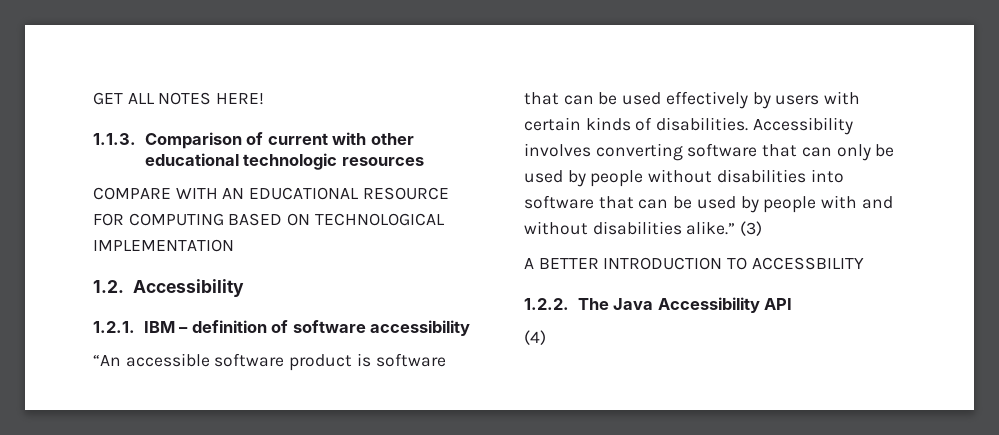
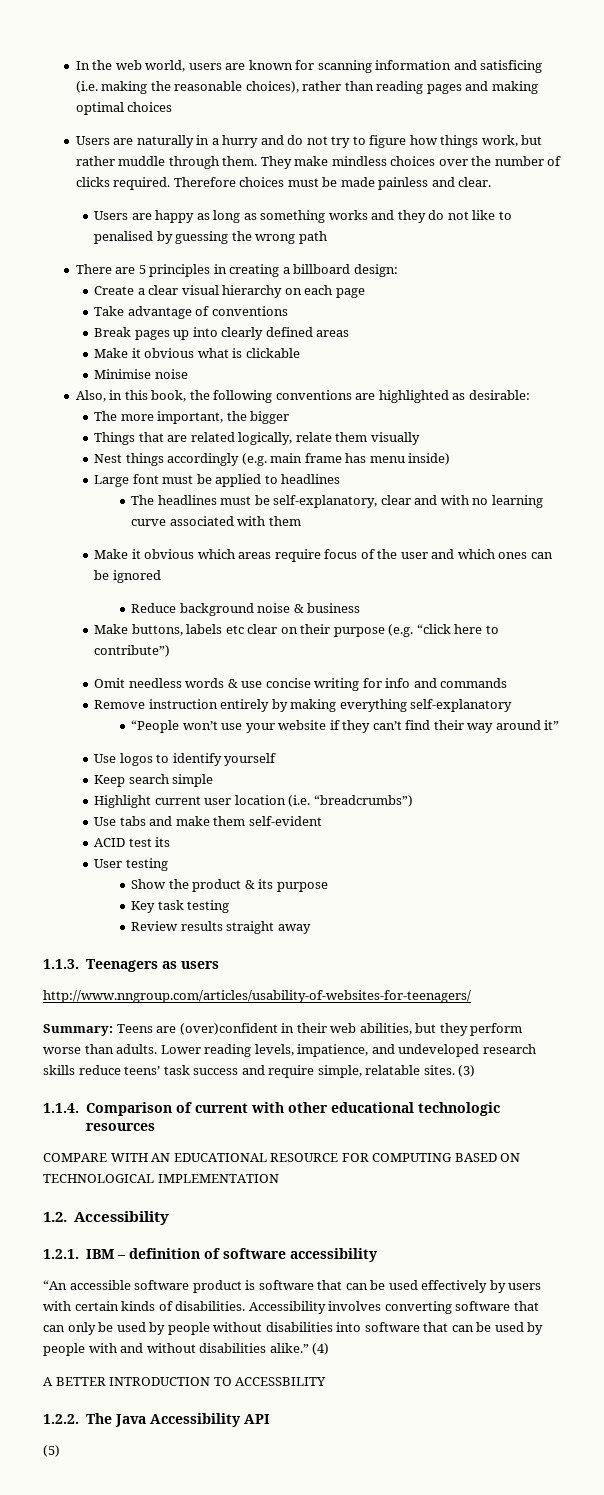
[93,92,265,105] [93,133,136,145] GET ALL NOTES HERE! // 1.1.3. -> [75,60,543,73] [75,81,538,94] [75,102,173,115] [75,135,543,148] [75,156,562,169] [75,177,492,190] [94,210,512,223] [94,231,327,244] [75,264,398,277] [94,285,365,298] [94,306,288,319] [94,327,350,340] [94,348,300,358] [94,369,188,379] [75,390,530,403] [94,411,290,424] [94,432,420,445] [94,453,451,466] [94,474,341,487] [131,495,543,508] [131,516,301,526] [94,549,553,562] [94,570,161,583] [131,603,361,616] [94,624,499,637] [94,645,171,657] [94,678,508,691] [94,699,513,712] [131,720,560,733] [94,753,277,766] [94,774,214,787] [94,795,413,808] [94,816,322,826] [94,837,171,847] [94,858,168,871] [131,879,328,892] [131,900,230,913] [131,921,311,934] [43,959,219,972] [43,990,471,1003] [43,1023,523,1036] [43,1044,536,1057] [43,1065,476,1078] [43,1103,79,1113] In the web world, users are known for scanning information and satisficing (i.e. making the reasonable choices), rather than reading pages and making optimal choices // Users are naturally in a hurry and do not try to figure how things work, but rather muddle through them. They make mindless choices over the number of clicks required. Therefore choices must be made painless and clear. // Users are happy as long as something works and they do not like to penalised by guessing the wrong path // There are 5 principles in creating a billboard design: // Create a clear visual hierarchy on each page // Take advantage of conventions // Break pages up into clearly defined areas // Make it obvious what is clickable // Minimise noise // Also, in this book, the following conventions are highlighted as desirable: // The more important, the bigger // Things that are related logically, relate them visually // Nest things accordingly (e.g. main frame has menu inside) // Large font must be applied to headlines // The headlines must be self-explanatory, clear and with no learning curve associated with them // Make it obvious which areas require focus of the user and which ones can be ignored // Reduce background noise & business // Make buttons, labels etc clear on their purpose (e.g. “click here to contribute”) // Omit needless words & use concise writing for info and commands // Remove instruction entirely by making everything self-explanatory // “People won’t use your website if they can’t find their way around it” // Use logos to identify yourself // Keep search simple // Highlight current user location (i.e. “breadcrumbs”) // Use tabs and make them self-evident // ACID test its // User testing // Show the product & its purpose // Key task testing // Review results straight away // 1.1.3. Teenagers as users // http://www.nngroup.com/articles/usability-of-websites-for-teenagers/ // Summary: Teens are (over)confident in their web abilities, but they perform worse than adults. Lower reading levels, impatience, and undeveloped research skills reduce teens’ task success and require simple, relatable sites. (3) // 1.1.4.
[740,221,763,236] (3) -> [312,1343,330,1355] (4)
[524,330,546,345] (4) -> [43,1445,60,1457] (5)

